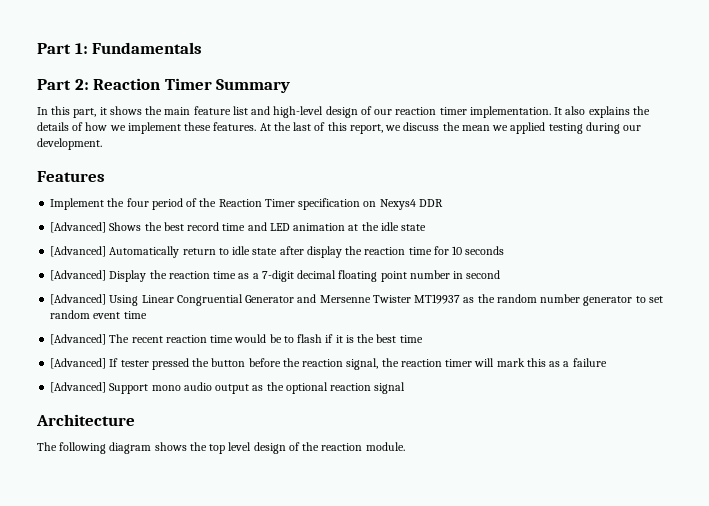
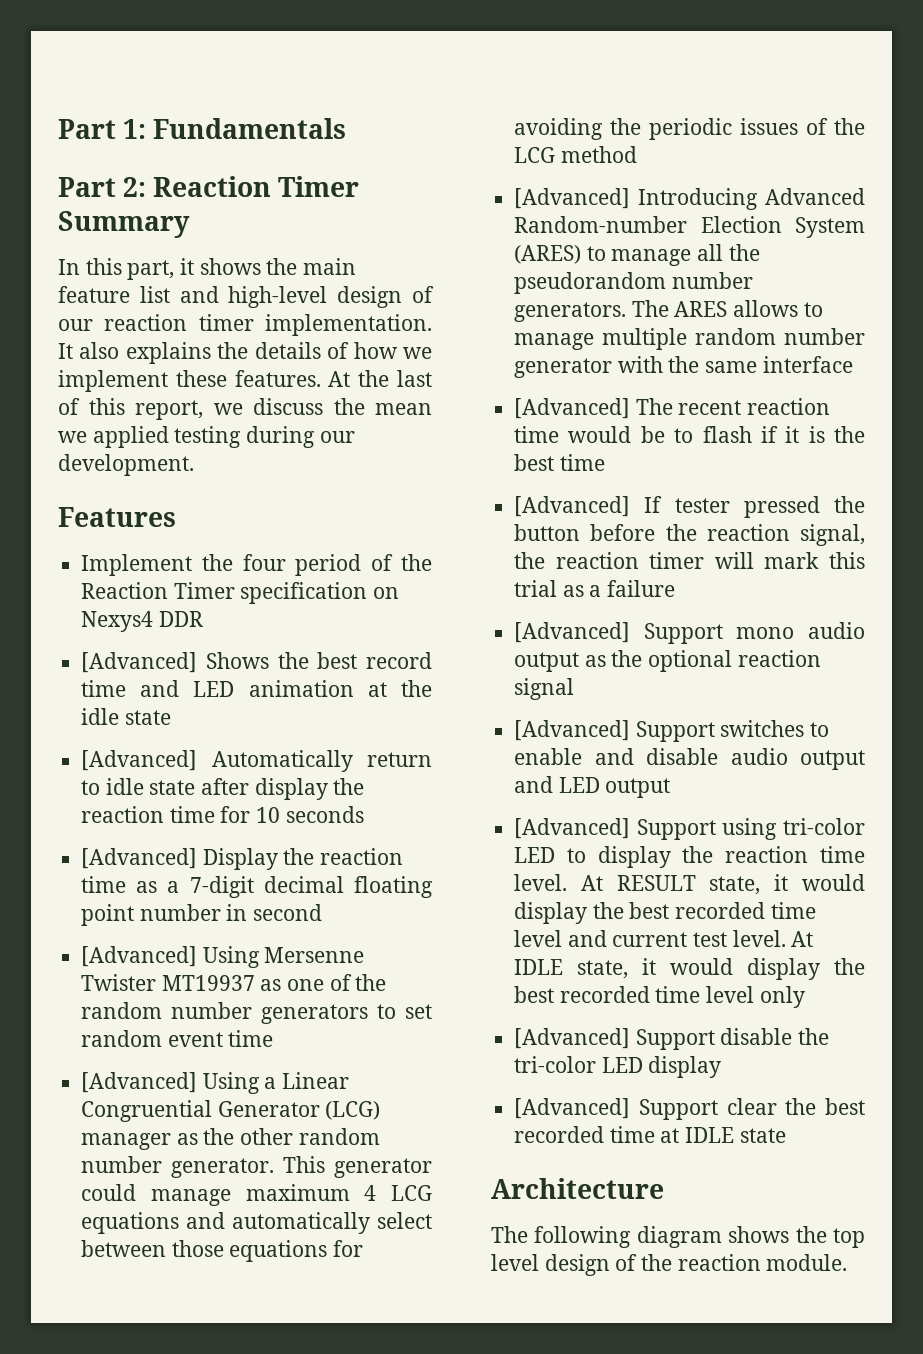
[141,294,317,306] Linear Congruential Generator and -> (260, 957) none
(475, 300) none -> [287,974,352,991] one of
[583,296,633,306] generator -> [261,1004,369,1024] generators
(147, 315) none -> [81,1072,350,1094] [81,1100,381,1122] [81,1128,380,1150] [81,1156,432,1178] [81,1184,432,1206] [81,1212,432,1234] [81,1240,364,1262] [514,118,865,140] [514,146,637,163] [514,188,865,210] [514,216,865,238] [514,244,760,266] [514,272,753,294] [514,300,823,322] [514,328,865,350] [514,356,853,378] // [Advanced] Using a Linear Congruential Generator (LCG) manager as the other random number generator. This generator could manage maximum 4 LCG equations and automatically select between those equations for avoiding the periodic issues of the LCG method // [Advanced] Introducing Advanced Random-number Election System (ARES) to manage all the pseudorandom number generators. The ARES allows to manage multiple random number generator with the same interface
(546, 362) none -> [514,580,558,597] trial
(406, 388) none -> [514,720,830,742] [514,748,865,770] [514,776,671,798] [514,818,865,840] [514,846,865,868] [514,874,865,895] [514,902,816,924] [514,930,814,947] [514,958,865,980] [514,986,805,1008] [514,1028,830,1050] [514,1056,722,1078] [514,1098,865,1120] [514,1126,786,1143] // [Advanced] Support switches to enable and disable audio output and LED output // [Advanced] Support using tri-color LED to display the reaction time level. At RESULT state, it would display the best recorded time level and current test level. At IDLE state, it would display the best recorded time level only // [Advanced] Support disable the tri-color LED display // [Advanced] Support clear the best recorded time at IDLE state

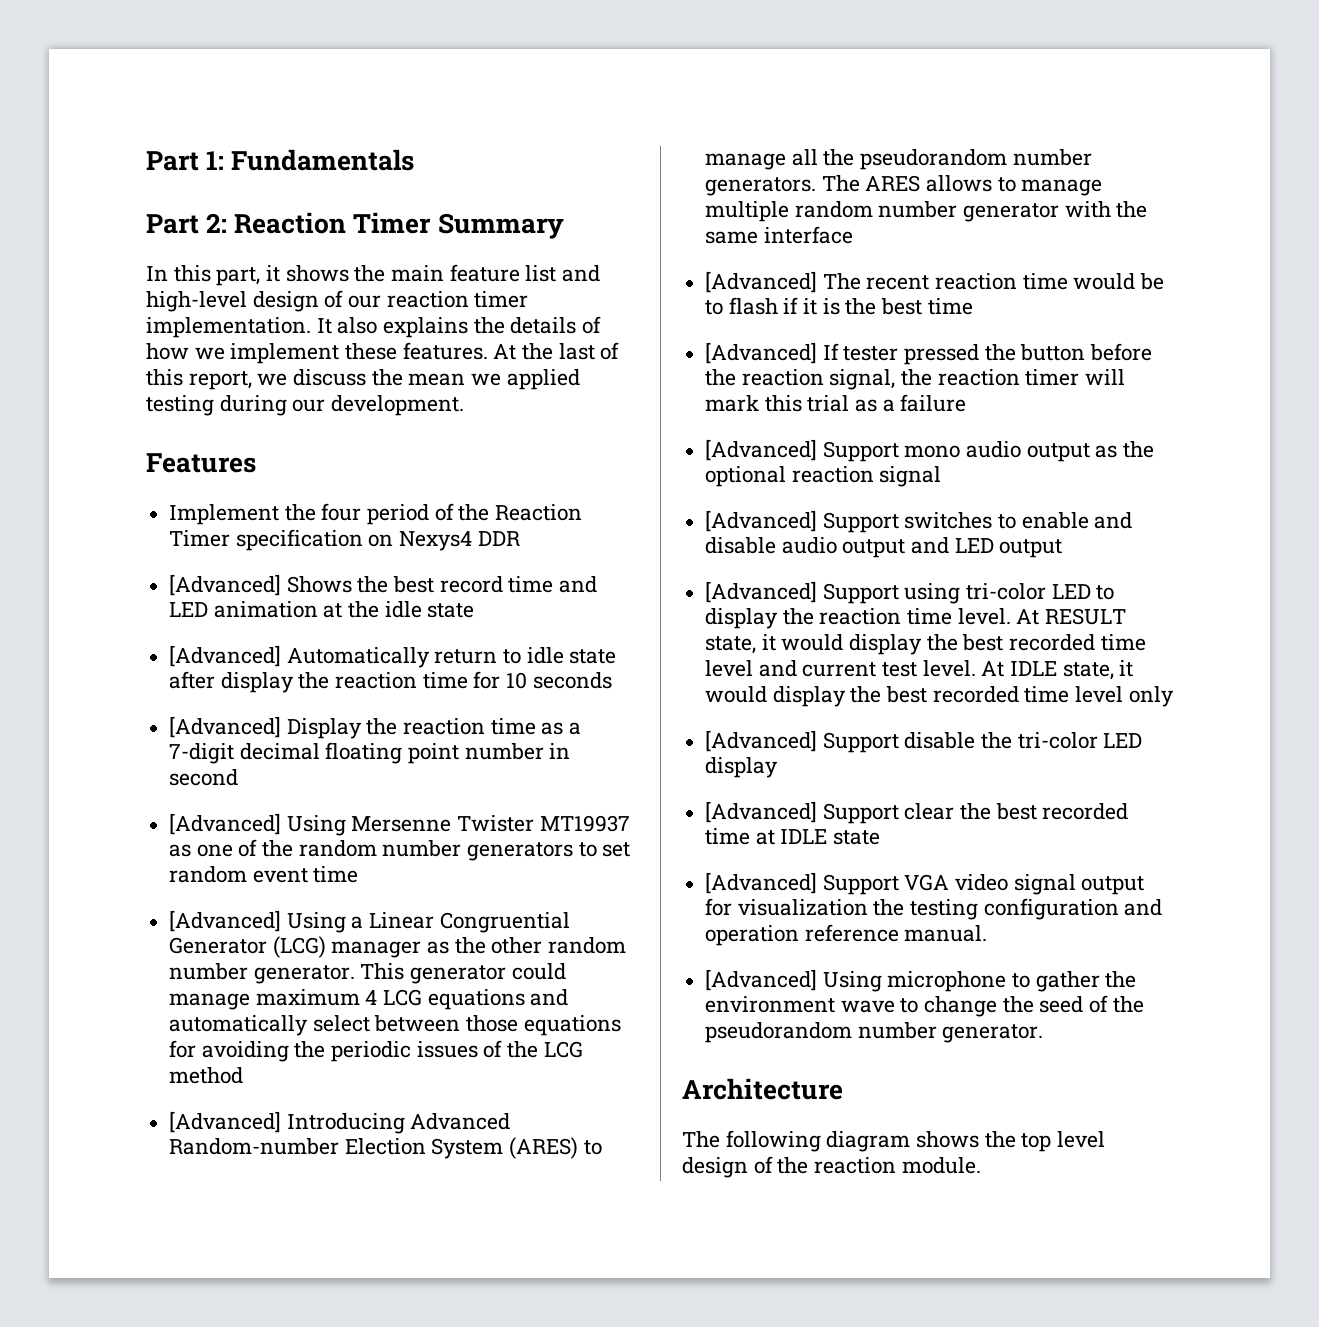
(786, 1135) none -> [705,872,1145,895] [705,898,1163,920] [705,924,988,946] [705,969,1137,992] [705,995,1144,1017] [705,1022,1044,1043] // [Advanced] Support VGA video signal output for visualization the testing configuration and operation reference manual. // [Advanced] Using microphone to gather the environment wave to change the seed of the pseudorandom number generator.

